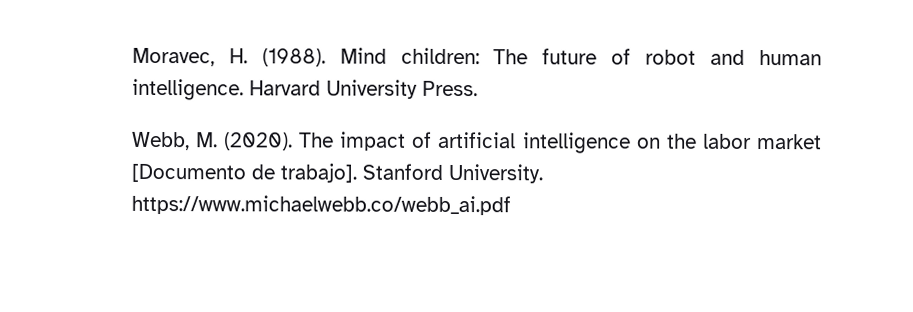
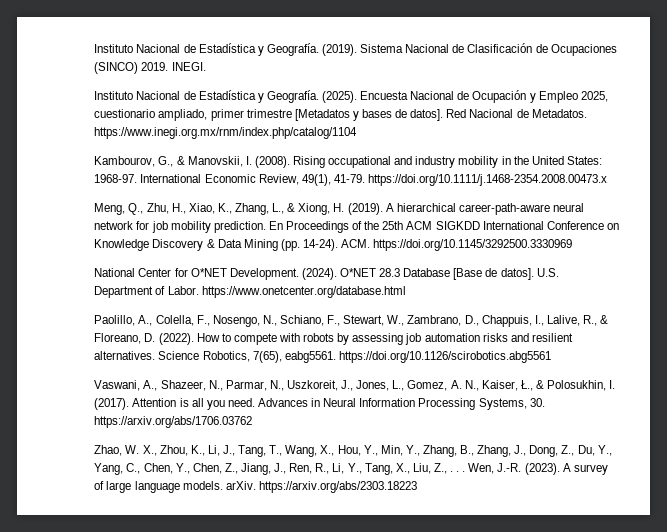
[131,47,822,67] [131,78,478,101] [131,131,822,154] [130,163,543,184] [130,194,511,216] Moravec, H. (1988). Mind children: The future of robot and human intelligence. Harvard University Press. // Webb, M. (2020). The impact of artificial intelligence on the labor market [Documento de trabajo]. Stanford University. https://www.michaelwebb.co/webb_ai.pdf -> [94,43,617,56] [94,62,206,74] [94,90,608,103] [94,109,587,121] [94,127,358,139] [94,156,602,168] [94,174,607,186] [94,203,584,215] [94,221,619,233] [94,239,573,251] [94,268,559,280] [94,286,406,298] [94,315,609,327] [94,333,573,345] [94,351,551,363] [94,380,616,391] [94,398,545,410] [94,416,253,428] [94,445,612,457] [94,463,608,475] [94,481,417,493] Instituto Nacional de Estadística y Geografía. (2019). Sistema Nacional de Clasificación de Ocupaciones (SINCO) 2019. INEGI. // Instituto Nacional de Estadística y Geografía. (2025). Encuesta Nacional de Ocupación y Empleo 2025, cuestionario ampliado, primer trimestre [Metadatos y bases de datos]. Red Nacional de Metadatos. https://www.inegi.org.mx/rnm/index.php/catalog/1104 // Kambourov, G., & Manovskii, I. (2008). Rising occupational and industry mobility in the United States: 1968-97. International Economic Review, 49(1), 41-79. https://doi.org/10.1111/j.1468-2354.2008.00473.x // Meng, Q., Zhu, H., Xiao, K., Zhang, L., & Xiong, H. (2019). A hierarchical career-path-aware neural network for job mobility prediction. En Proceedings of the 25th ACM SIGKDD International Conference on Knowledge Discovery & Data Mining (pp. 14-24). ACM. https://doi.org/10.1145/3292500.3330969 // National Center for O*NET Development. (2024). O*NET 28.3 Database [Base de datos]. U.S. Department of Labor. https://www.onetcenter.org/database.html // Paolillo, A., Colella, F., Nosengo, N., Schiano, F., Stewart, W., Zambrano, D., Chappuis, I., Lalive, R., & Floreano, D. (2022). How to compete with robots by assessing job automation risks and resilient alternatives. Science Robotics, 7(65), eabg5561. https://doi.org/10.1126/scirobotics.abg5561 // Vaswani, A., Shazeer, N., Parmar, N., Uszkoreit, J., Jones, L., Gomez, A. N., Kaiser, Ł., & Polosukhin, I. (2017). Attention is all you need. Advances in Neural Information Processing Systems, 30. https://arxiv.org/abs/1706.03762 // Zhao, W. X., Zhou, K., Li, J., Tang, T., Wang, X., Hou, Y., Min, Y., Zhang, B., Zhang, J., Dong, Z., Du, Y., Yang, C., Chen, Y., Chen, Z., Jiang, J., Ren, R., Li, Y., Tang, X., Liu, Z., . . . Wen, J.-R. (2023). A survey of large language models. arXiv. https://arxiv.org/abs/2303.18223

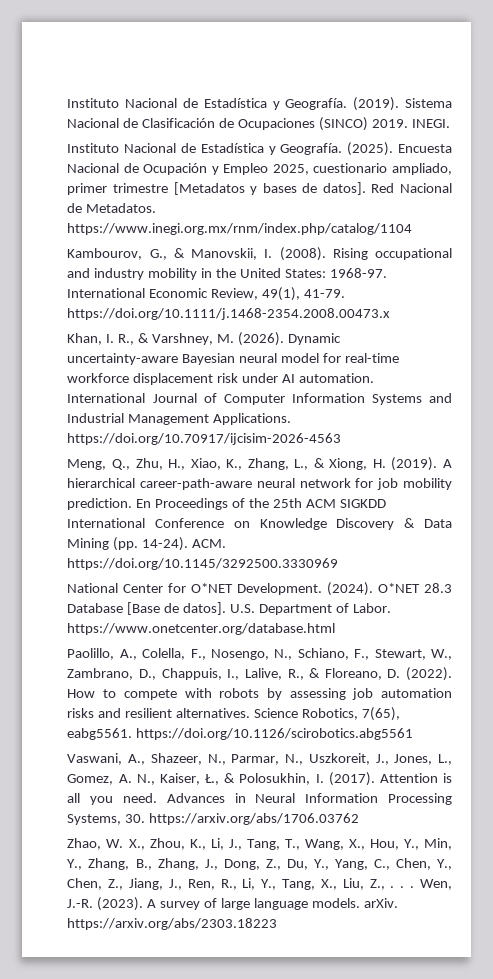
(607, 180) none -> [67,332,341,346] [67,353,400,365] [67,373,375,385] [67,393,452,405] [67,413,292,425] [67,433,342,445] // Khan, I. R., & Varshney, M. (2026). Dynamic uncertainty-aware Bayesian neural model for real-time workforce displacement risk under AI automation. International Journal of Computer Information Systems and Industrial Management Applications. https://doi.org/10.70917/ijcisim-2026-4563

